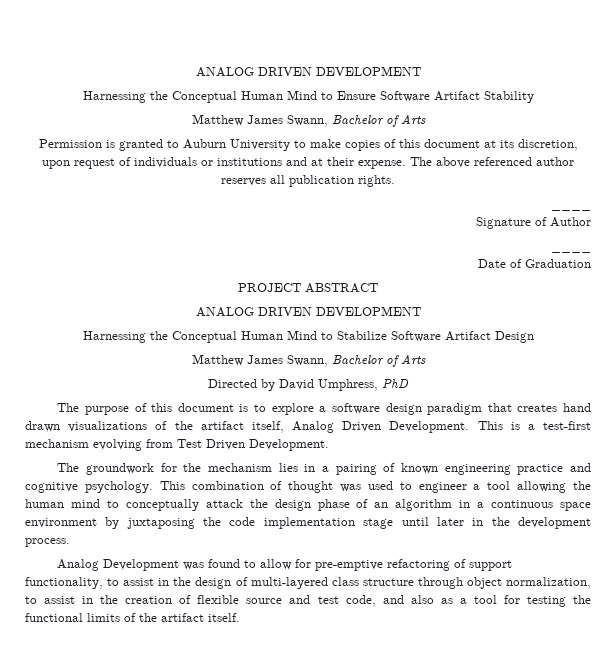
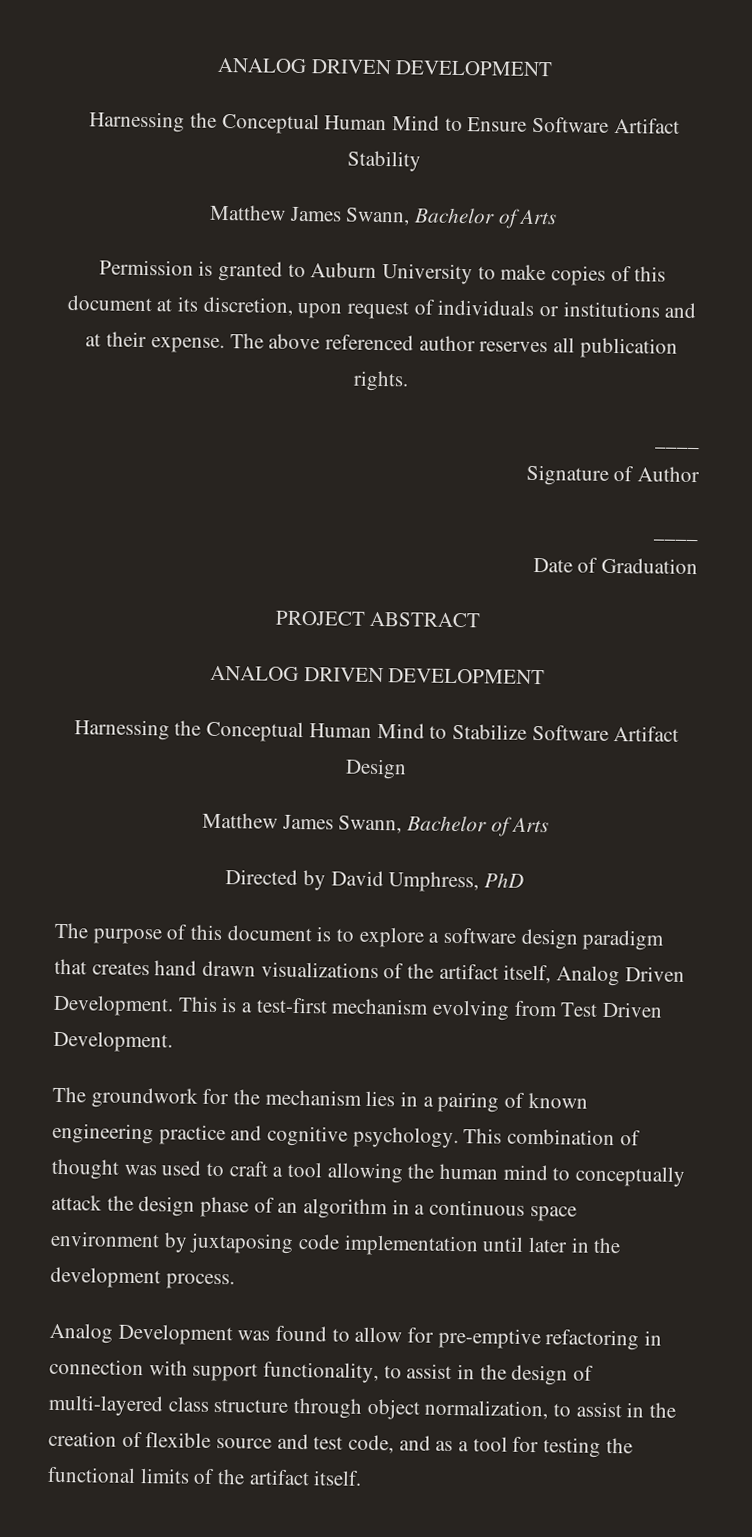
[418,482,467,493] engineer -> [228,1161,268,1177] craft
[203,517,222,526] the -> (295, 1243) none
[363,518,394,529] stage -> (479, 1245) none
[454,559,467,568] of -> [644,1330,663,1346] [49,1358,188,1376] in connection with
[410,595,434,604] also -> (431, 1443) none

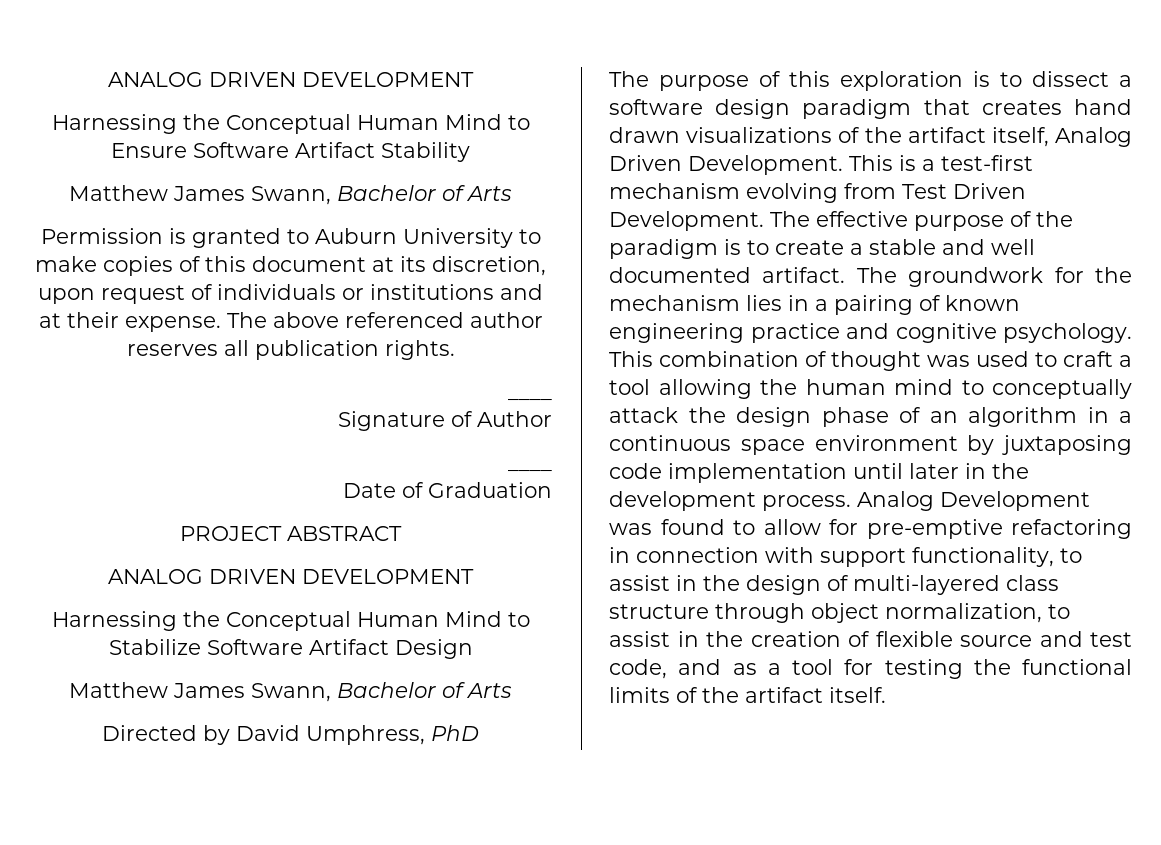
[226,925,424,948] document is to explore -> [840,71,1109,91] exploration is to dissect
(173, 1041) // -> [770,211,1073,231] [609,239,1035,259] [609,267,846,283] The effective purpose of the paradigm is to create a stable and well documented artifact.
(235, 1281) // -> (851, 503) none

